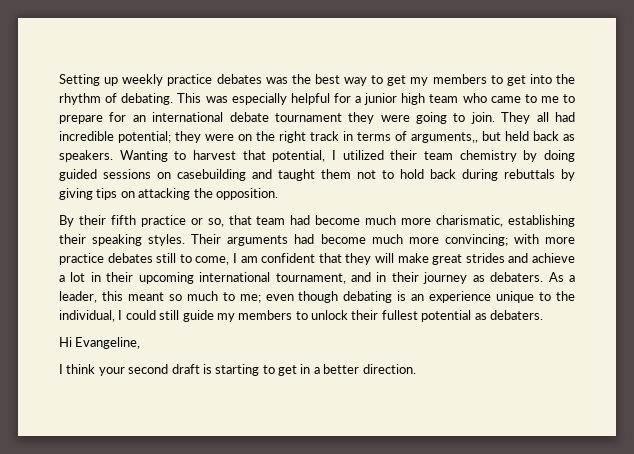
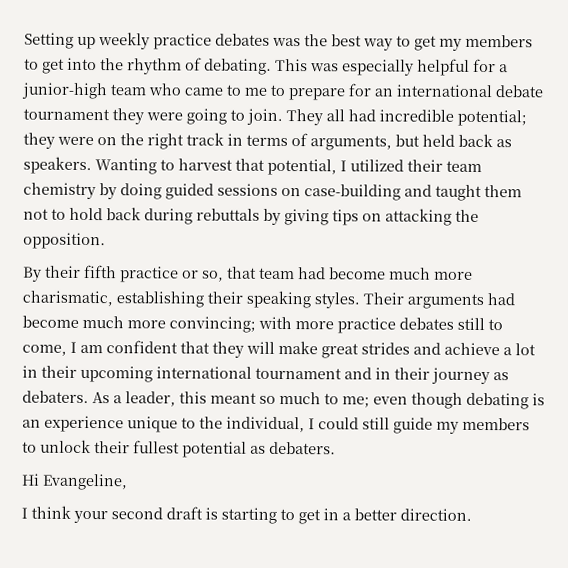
[364,93,426,105] junior high -> [21,82,108,100] junior-high
[411,132,478,143] arguments,, -> [310,135,392,151] arguments,
[177,169,246,181] casebuilding -> [304,184,401,201] case-building
[275,273,346,284] tournament, -> [255,367,342,380] tournament

